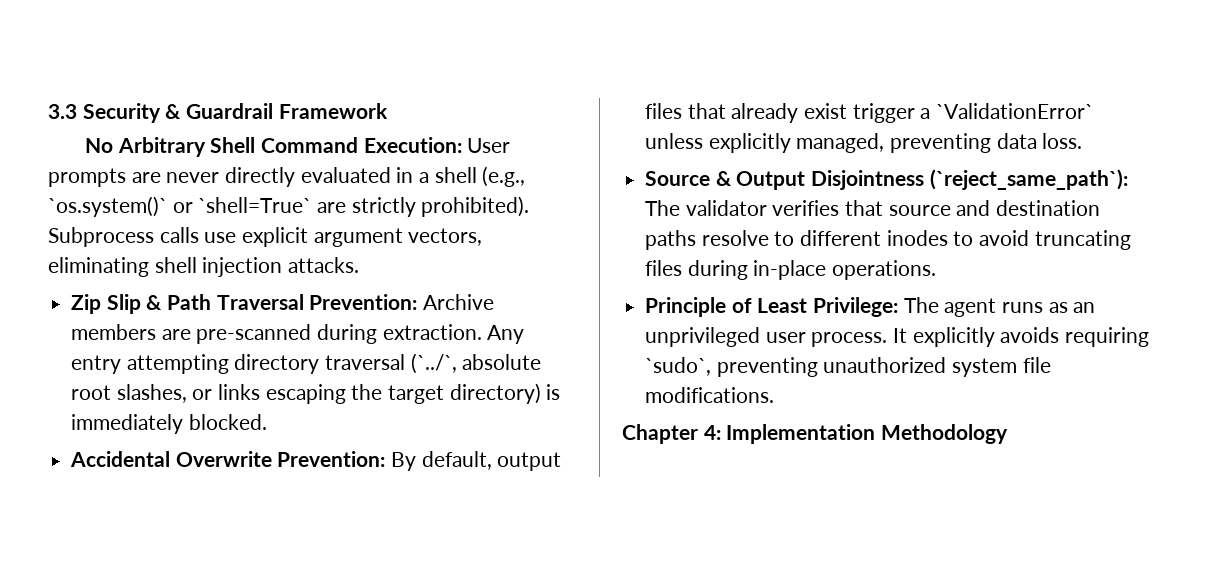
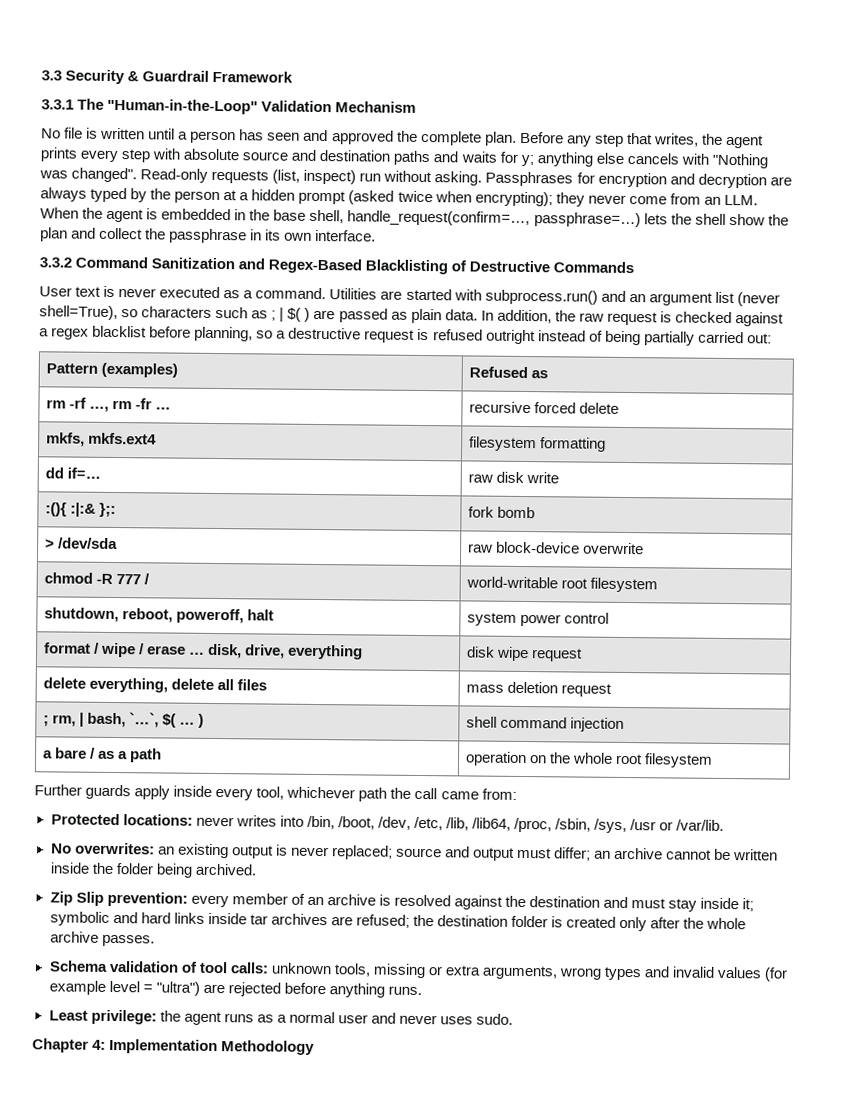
[84,137,511,157] [48,166,526,187] [48,196,530,217] [48,227,483,247] [48,257,360,277] [71,294,495,314] [71,324,525,344] [71,353,542,374] [71,383,561,404] [71,414,267,434] [70,451,562,471] [645,103,1094,123] [645,133,1083,153] [645,169,1128,190] [645,200,1101,216] [645,230,1131,250] [645,260,937,280] [645,297,1096,317] [645,327,1150,347] [645,357,1051,377] [645,387,775,403] No Arbitrary Shell Command Execution: User prompts are never directly evaluated in a shell (e.g., `os.system()` or `shell=True` are strictly prohibited). Subprocess calls use explicit argument vectors, eliminating shell injection attacks. // Zip Slip & Path Traversal Prevention: Archive members are pre-scanned during extraction. Any entry attempting directory traversal (`../`, absolute root slashes, or links escaping the target directory) is immediately blocked. // Accidental Overwrite Prevention: By default, output files that already exist trigger a `ValidationError` unless explicitly managed, preventing data loss. // Source & Output Disjointness (`reject_same_path`): The validator verifies that source and destination paths resolve to different inodes to avoid truncating files during in-place operations. // Principle of Least Privilege: The agent runs as an unprivileged user process. It explicitly avoids requiring `sudo`, preventing unauthorized system file modifications. -> [41,98,417,115] [41,127,764,149] [40,147,768,169] [39,167,792,189] [40,187,758,207] [40,207,789,228] [40,227,377,244] [39,256,635,275] [39,285,780,307] [39,305,785,327] [39,325,772,346] [46,362,179,378] [469,366,549,379] [46,397,172,412] [469,401,620,414] [46,432,158,447] [469,436,607,452] [45,467,102,479] [468,471,560,484] [45,502,117,518] [468,506,536,519] [45,537,119,550] [468,541,645,555] [44,572,151,585] [466,576,659,593] [44,607,275,624] [467,612,610,627] [44,642,364,660] [467,646,584,662] [43,677,268,693] [466,681,613,697] [43,712,205,728] [466,716,625,732] [43,747,163,763] [465,751,714,768] [34,784,517,802] [50,813,725,834] [50,842,779,861] [49,862,256,878] [49,891,755,912] [49,911,747,932] [49,931,155,947] [48,960,789,982] [48,980,422,998] [48,1009,514,1026] 3.3.1 The "Human-in-the-Loop" Validation Mechanism // No file is written until a person has seen and approved the complete plan. Before any step that writes, the agent prints every step with absolute source and destination paths and waits for y; anything else cancels with "Nothing was changed". Read-only requests (list, inspect) run without asking. Passphrases for encryption and decryption are always typed by the person at a hidden prompt (asked twice when encrypting); they never come from an LLM. When the agent is embedded in the base shell, handle_request(confirm=…, passphrase=…) lets the shell show the plan and collect the passphrase in its own interface. // 3.3.2 Command Sanitization and Regex-Based Blacklisting of Destructive Commands // User text is never executed as a command. Utilities are started with subprocess.run() and an argument list (never shell=True), so characters such as ; | $( ) are passed as plain data. In addition, the raw request is checked against a regex blacklist before planning, so a destructive request is refused outright instead of being partially carried out: // Pattern (examples) | Refused as // rm -rf …, rm -fr … | recursive forced delete // mkfs, mkfs.ext4 | filesystem formatting // dd if=… | raw disk write // :(){ :|:& };: | fork bomb // > /dev/sda | raw block-device overwrite // chmod -R 777 / | world-writable root filesystem // shutdown, reboot, poweroff, halt | system power control // format / wipe / erase … disk, drive, everything | disk wipe request // delete everything, delete all files | mass deletion request // ; rm, | bash, `…`, $( … ) | shell command injection // a bare / as a path | operation on the whole root filesystem // Further guards apply inside every tool, whichever path the call came from: // Protected locations: never writes into /bin, /boot, /dev, /etc, /lib, /lib64, /proc, /sbin, /sys, /usr or /var/lib. // No overwrites: an existing output is never replaced; source and output must differ; an archive cannot be written inside the folder being archived. // Zip Slip prevention: every member of an archive is resolved against the destination and must stay inside it; symbolic and hard links inside tar archives are refused; the destination folder is created only after the whole archive passes. // Schema validation of tool calls: unknown tools, missing or extra arguments, wrong types and invalid values (for example level = "ultra") are rejected before anything runs. // Least privilege: the agent runs as a normal user and never uses sudo.

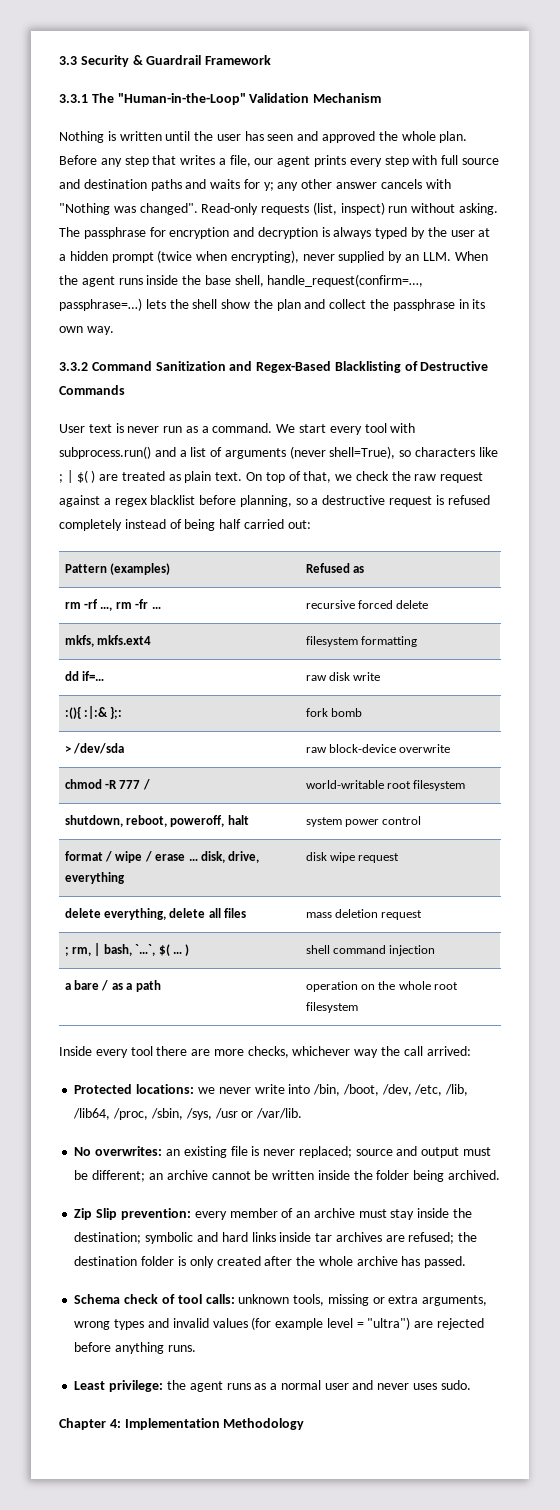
[41,127,84,139] No file -> [59,131,104,143] Nothing
[178,130,237,144] a person -> [194,131,241,141] the user
[420,130,482,146] complete -> [401,131,436,141] whole
[653,133,723,147] writes, the -> [180,155,274,167] writes a file, our
[183,148,240,161] absolute -> [441,155,459,165] full
[536,152,624,167] anything else -> [277,179,378,191] any other answer
[485,171,574,187] Passphrases -> [59,227,146,239] The passphrase
[769,176,792,186] are -> [321,227,330,237] is
[174,190,221,204] person -> [450,230,475,237] user
[348,190,701,207] (asked twice when encrypting); they never come from -> [157,250,403,263] (twice when encrypting), never supplied by
[146,208,247,221] is embedded in -> [118,275,179,285] runs inside
[315,229,377,242] interface. -> [86,326,114,335] way.
[159,286,221,299] executed -> [163,426,183,433] run
[329,288,735,306] Utilities are started with subprocess.run() and an argument list -> [276,423,416,435] [59,446,286,459] We start every tool with subprocess.run() and a list of arguments
[215,306,269,319] such as -> [478,447,498,457] like
[338,308,388,323] passed -> [121,471,165,481] treated
[444,309,552,324] data. In addition, -> [215,471,389,483] text. On top of that, we check
[659,311,732,324] is checked -> (484, 477) none
[485,329,536,345] outright -> [59,519,122,531] completely
[643,331,695,346] partially -> [219,519,242,529] half
[34,784,517,802] Further guards apply inside every tool, whichever path the call came from: -> [59,1046,471,1058] Inside every tool there are more checks, whichever way the call arrived:
[195,815,277,827] never writes -> [197,1084,285,1094] we never write
[231,845,274,859] output -> [230,1146,248,1156] file
[554,847,592,861] differ; -> [74,1170,146,1182] be different;
[378,894,629,910] is resolved against the destination and -> (355, 1213) none
[742,898,755,912] it; -> [452,1208,472,1218] [74,1232,142,1244] the destination;
[566,916,648,932] created only -> [189,1256,261,1268] only created
[101,934,155,947] passes. -> [401,1256,467,1268] has passed.
[108,960,179,973] validation -> [124,1294,159,1304] check

